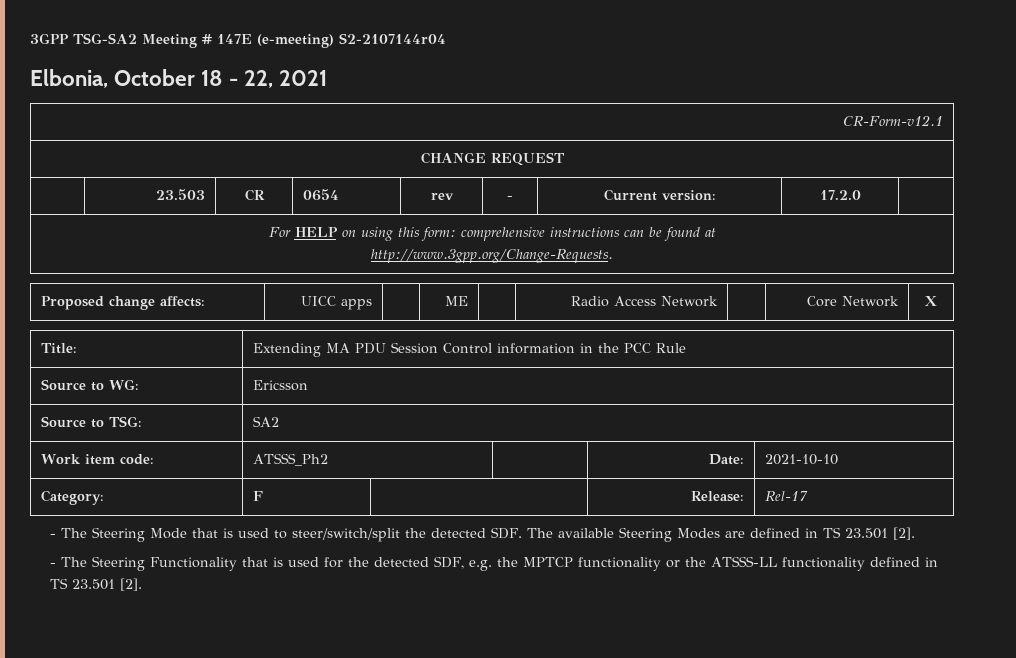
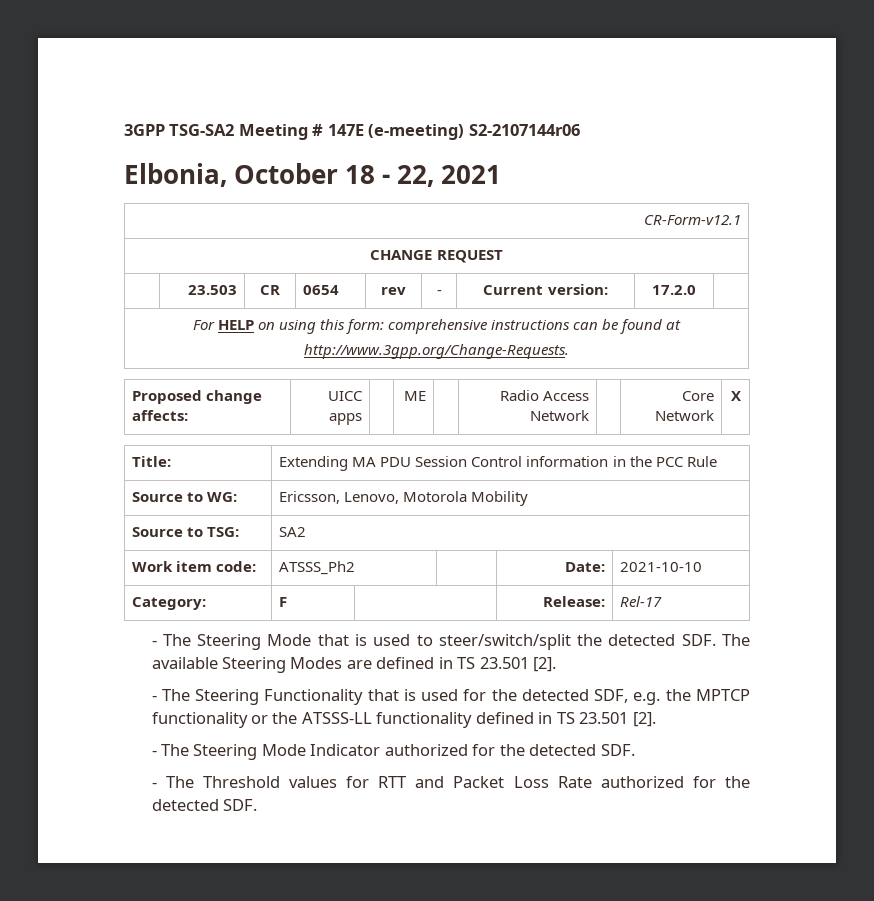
[339,33,446,44] S2-2107144r04 -> [468,124,580,136] S2-2107144r06
[253,380,309,391] Ericsson -> [279,491,529,506] Ericsson, Lenovo, Motorola Mobility
(142, 584) none -> [151,744,635,760] [151,776,750,788] [151,799,257,811] // - The Steering Mode Indicator authorized for the detected SDF. // - The Threshold values for RTT and Packet Loss Rate authorized for the detected SDF.

